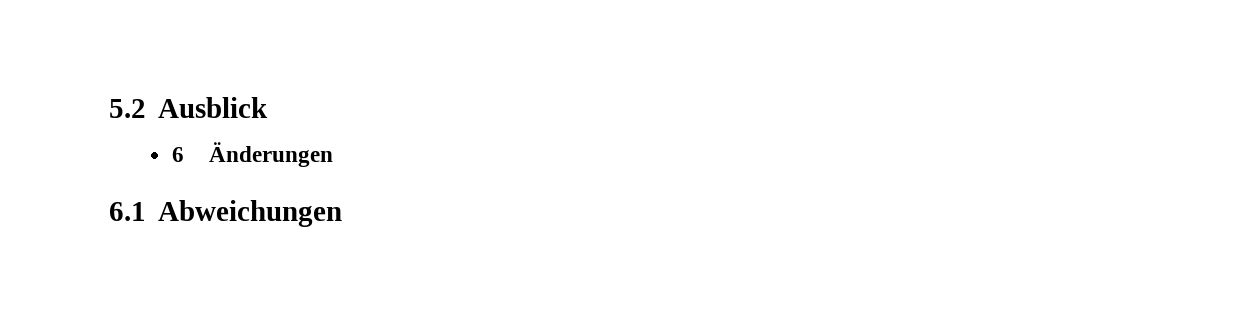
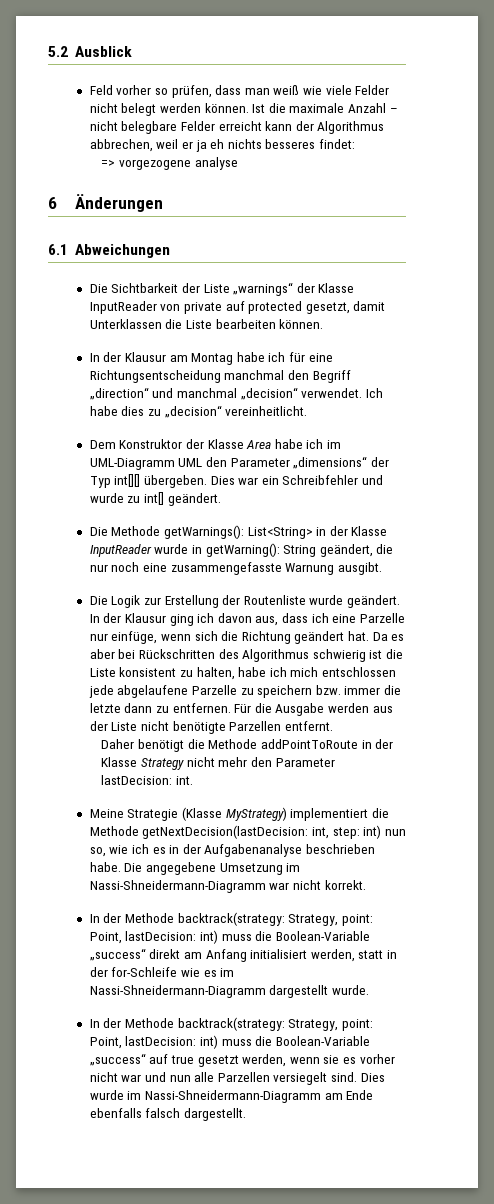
[171,142,334,167] [109,200,342,227] 6 Änderungen // 6.1 Abweichungen -> [89,85,390,98] [89,103,398,116] [89,121,385,134] [89,139,356,152] [101,157,238,170] [48,194,163,212] [48,244,170,258] [89,282,355,296] [89,301,386,314] [89,319,324,329] [89,352,333,365] [89,370,351,383] [89,387,383,400] [89,405,308,418] [89,439,342,449] [89,456,389,470] [89,474,384,488] [89,492,221,506] [89,525,388,539] [89,543,394,557] [89,562,382,575] [89,595,401,608] [89,613,406,626] [89,631,405,644] [89,649,404,662] [89,667,397,680] [88,685,402,698] [89,703,393,716] [89,721,333,734] [101,739,394,752] [101,757,335,770] [101,775,194,785] [89,807,389,821] [89,825,406,839] [89,844,376,857] [89,862,301,875] [89,880,366,893] [89,912,373,926] [89,930,370,944] [89,948,398,962] [89,967,235,977] [89,985,369,998] [89,1017,373,1031] [89,1035,370,1049] [89,1053,395,1067] [89,1072,385,1085] [89,1090,374,1103] [89,1108,246,1121] Feld vorher so prüfen, dass man weiß wie viele Felder nicht belegt werden können. Ist die maximale Anzahl – nicht belegbare Felder erreicht kann der Algorithmus abbrechen, weil er ja eh nichts besseres findet: // => vorgezogene analyse // 6 Änderungen // 6.1 Abweichungen // Die Sichtbarkeit der Liste „warnings“ der Klasse InputReader von private auf protected gesetzt, damit Unterklassen die Liste bearbeiten können. // In der Klausur am Montag habe ich für eine Richtungsentscheidung manchmal den Begriff „direction“ und manchmal „decision“ verwendet. Ich habe dies zu „decision“ vereinheitlicht. // Dem Konstruktor der Klasse Area habe ich im UML-Diagramm UML den Parameter „dimensions“ der Typ int[][] übergeben. Dies war ein Schreibfehler und wurde zu int[] geändert. // Die Methode getWarnings(): List<String> in der Klasse InputReader wurde in getWarning(): String geändert, die nur noch eine zusammengefasste Warnung ausgibt. // Die Logik zur Erstellung der Routenliste wurde geändert. In der Klausur ging ich davon aus, dass ich eine Parzelle nur einfüge, wenn sich die Richtung geändert hat. Da es aber bei Rückschritten des Algorithmus schwierig ist die Liste konsistent zu halten, habe ich mich entschlossen jede abgelaufene Parzelle zu speichern bzw. immer die letzte dann zu entfernen. Für die Ausgabe werden aus der Liste nicht benötigte Parzellen entfernt. // Daher benötigt die Methode addPointToRoute in der Klasse Strategy nicht mehr den Parameter lastDecision: int. // Meine Strategie (Klasse MyStrategy) implementiert die Methode getNextDecision(lastDecision: int, step: int) nun so, wie ich es in der Aufgabenanalyse beschrieben habe. Die angegebene Umsetzung im Nassi-Shneidermann-Diagramm war nicht korrekt. // In der Methode backtrack(strategy: Strategy, point: Point, lastDecision: int) muss die Boolean-Variable „success“ direkt am Anfang initialisiert werden, statt in der for-Schleife wie es im Nassi-Shneidermann-Diagramm dargestellt wurde. // In der Methode backtrack(strategy: Strategy, point: Point, lastDecision: int) muss die Boolean-Variable „success“ auf true gesetzt werden, wenn sie es vorher nicht war und nun alle Parzellen versiegelt sind. Dies wurde im Nassi-Shneidermann-Diagramm am Ende ebenfalls falsch dargestellt.

